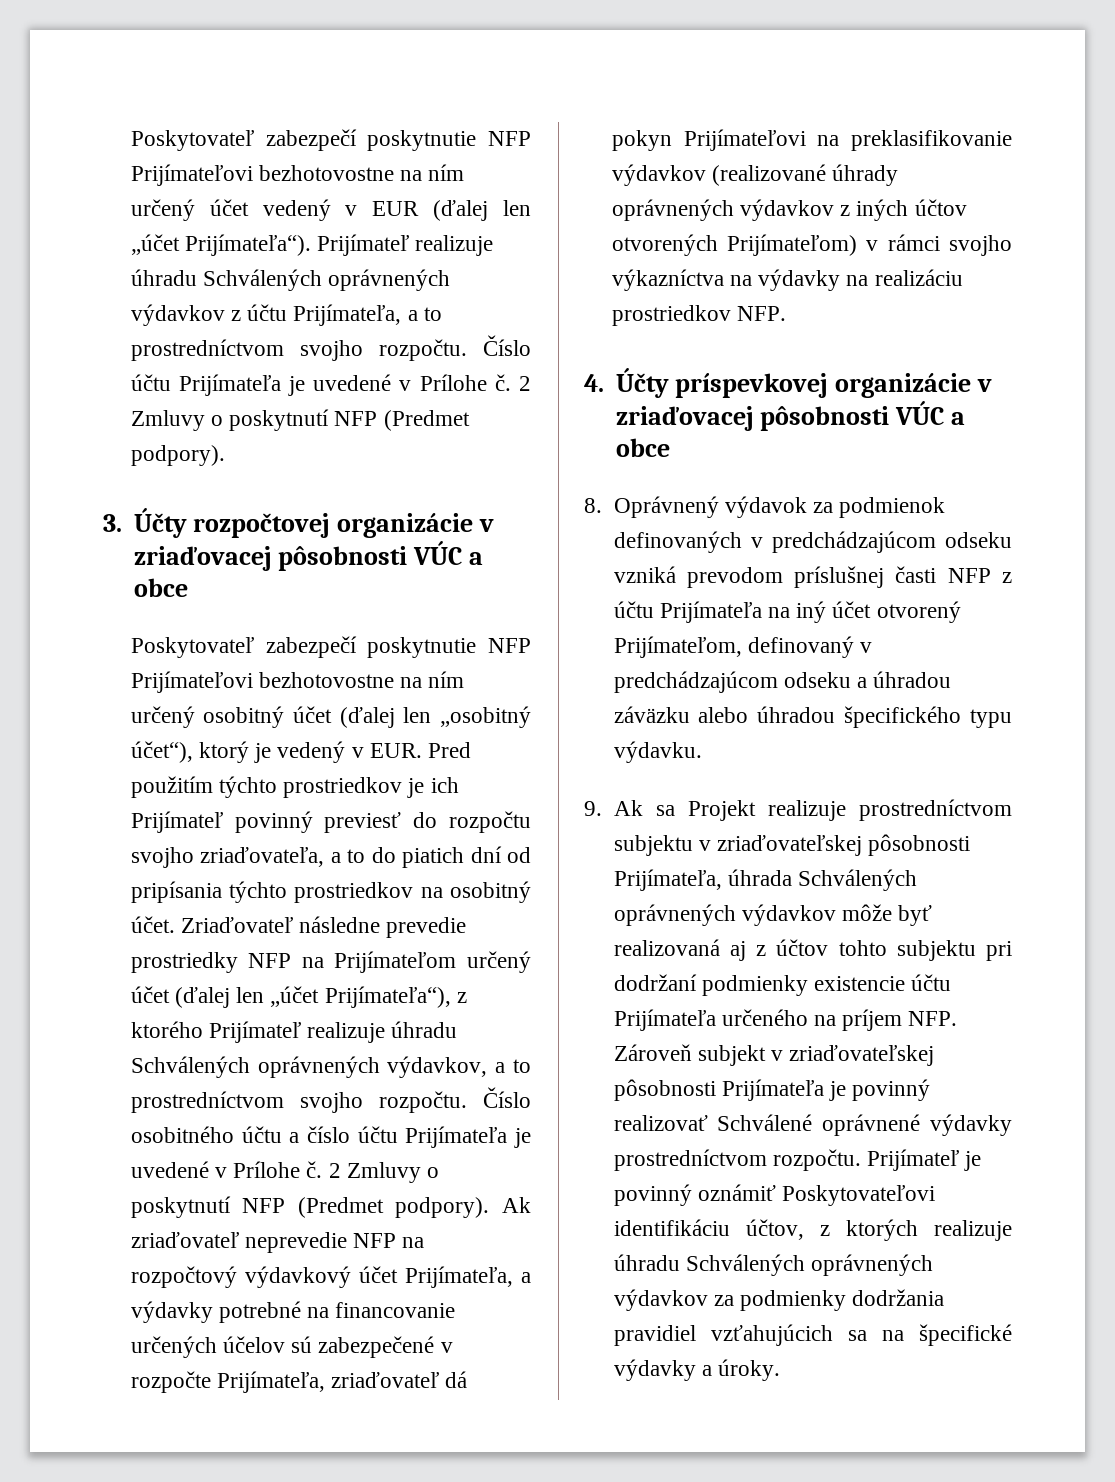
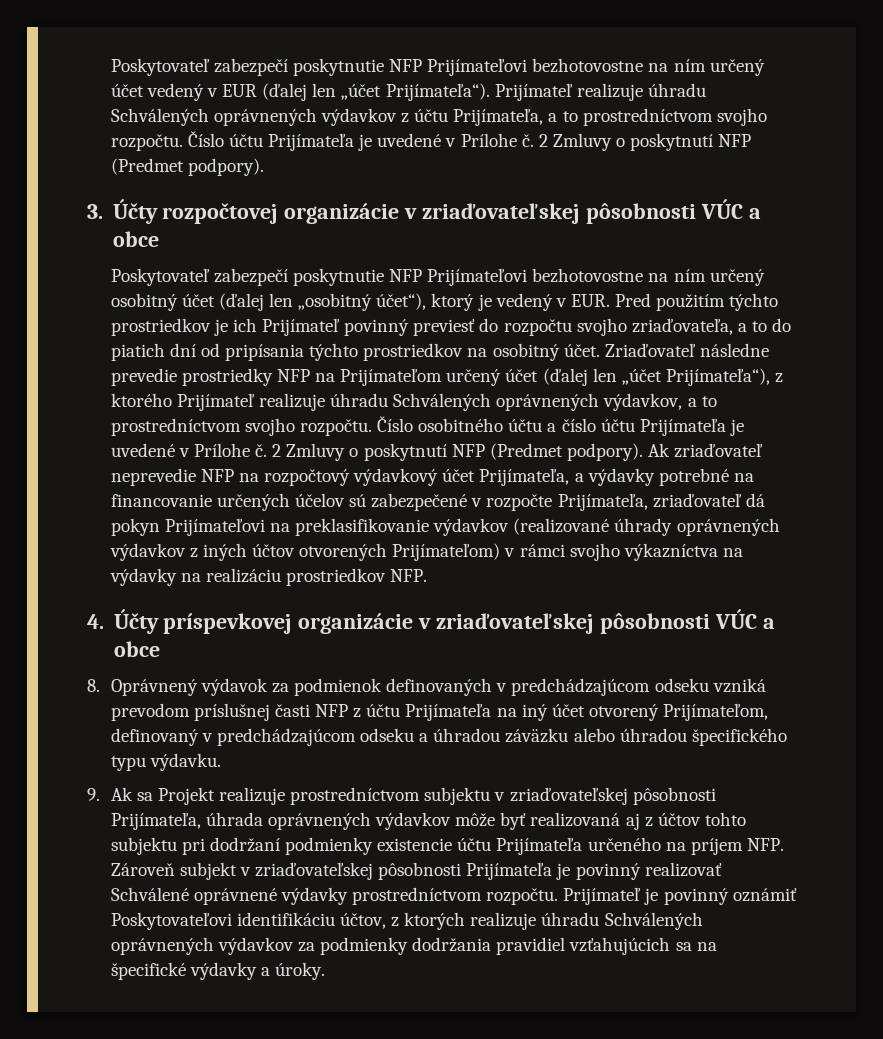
[133,546,272,571] zriaďovacej -> [422,203,581,224] zriaďovateľskej
[615,406,754,431] zriaďovacej -> [436,613,595,634] zriaďovateľskej
[797,869,917,891] Schválených -> (263, 819) none

